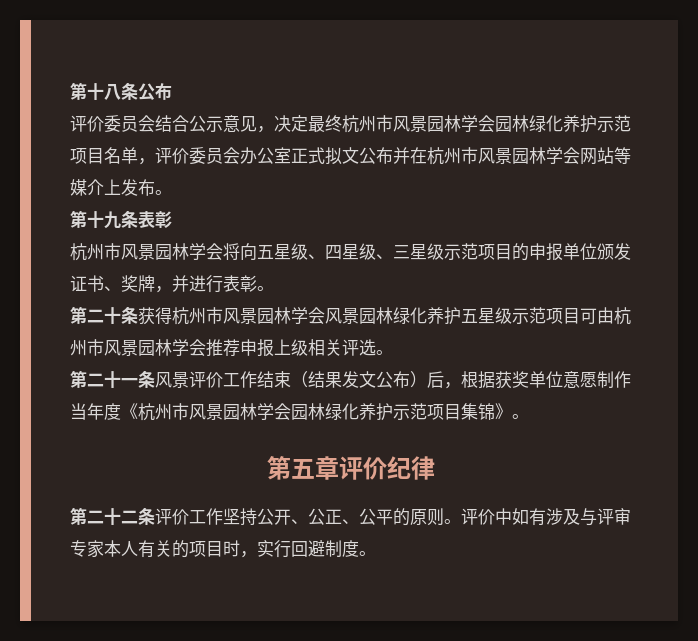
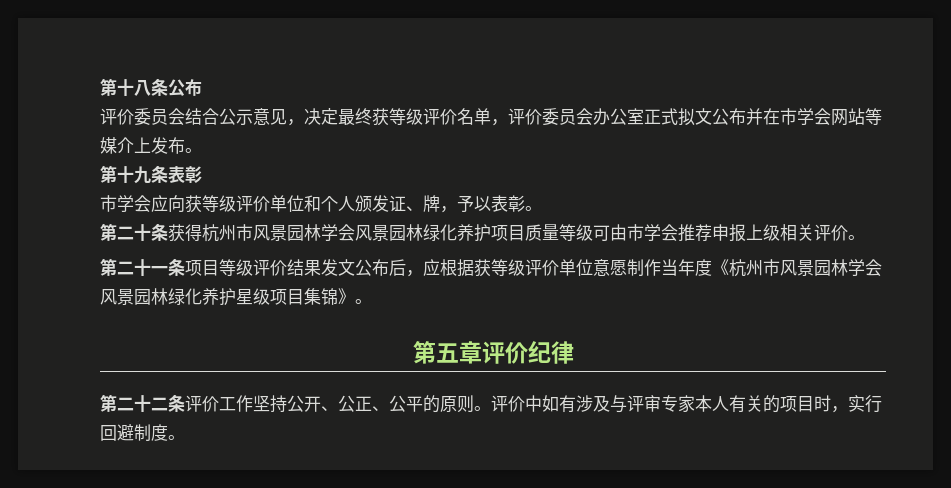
[342,115,631,133] [70,148,104,164] 杭州市风景园林学会园林绿化养护示范项目 -> [372,108,457,126] 获等级评价
[427,147,546,165] 杭州市风景园林 -> [780,108,797,125] 市
[70,243,631,261] [70,275,223,293] 杭州市风景园林学会将向五星级、四星级、三星级示范项目的申报单位颁发证书、奖牌，并进行 -> [100,195,491,213] 市学会应向获等级评价单位和个人颁发证、牌，予以
[461,307,631,325] [70,339,172,356] 五星级示范项目可由杭州市风景园林 -> [491,224,644,241] 项目质量等级可由市
[359,339,376,356] 选 -> [831,225,848,241] 价
[155,371,529,389] 风景评价工作结束（结果发文公布）后，根据获奖 -> [185,259,559,277] 项目等级评价结果发文公布后，应根据获等级评价
[291,403,427,421] 园林绿化养护示范 -> [100,288,270,306] 风景园林绿化养护星级

